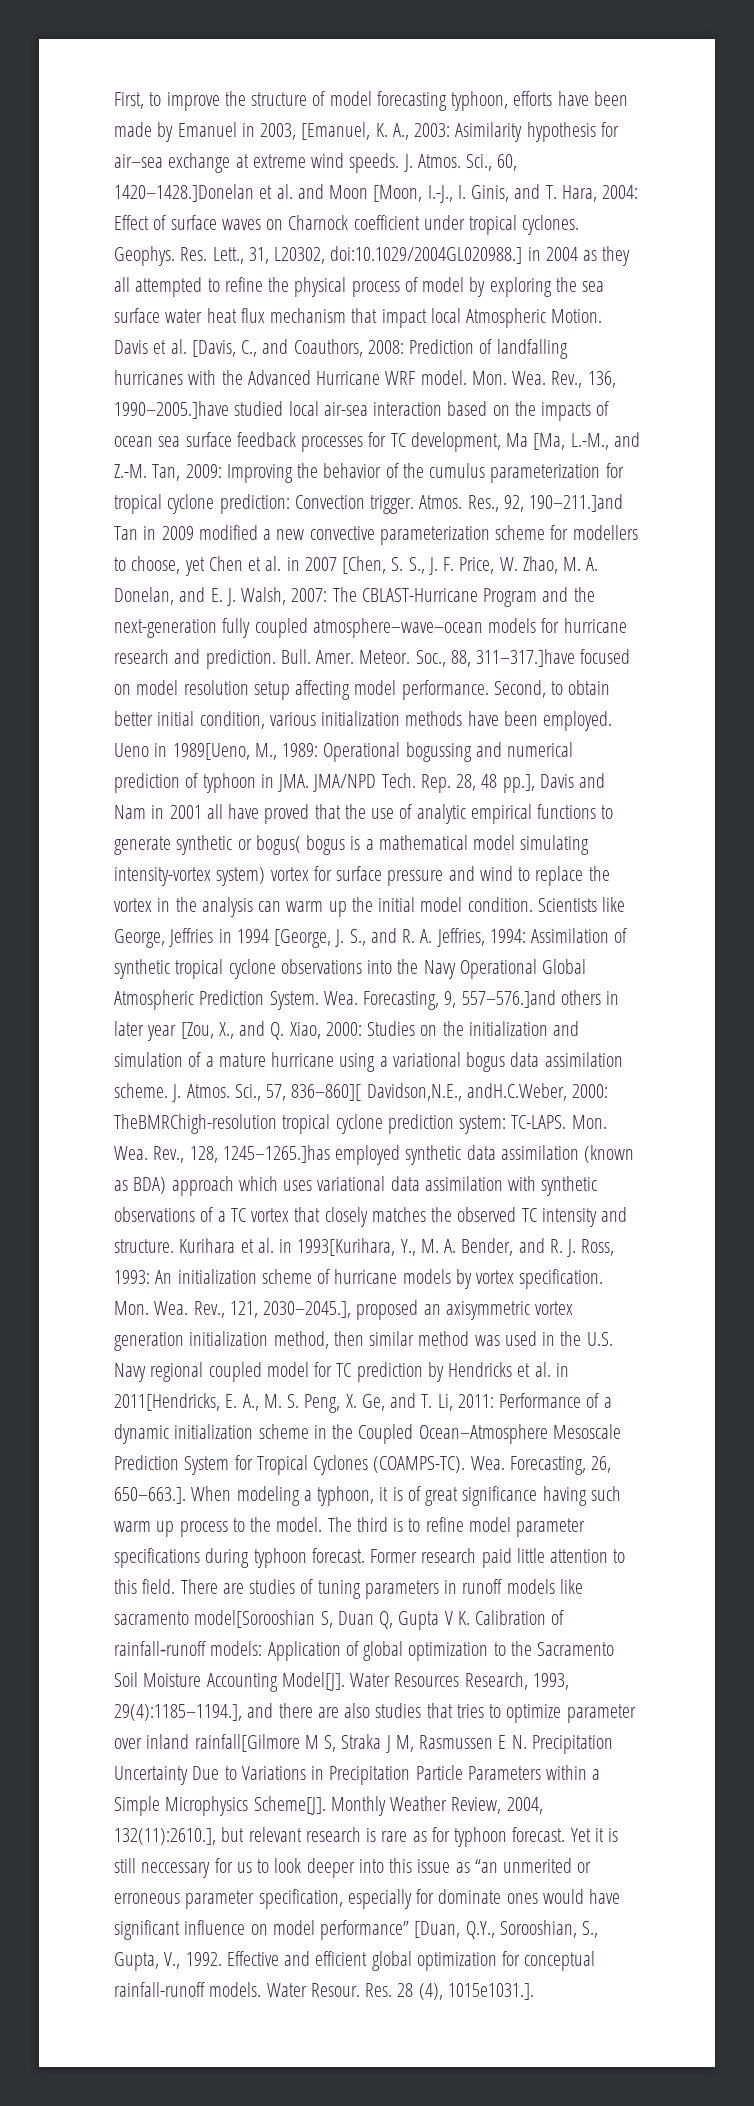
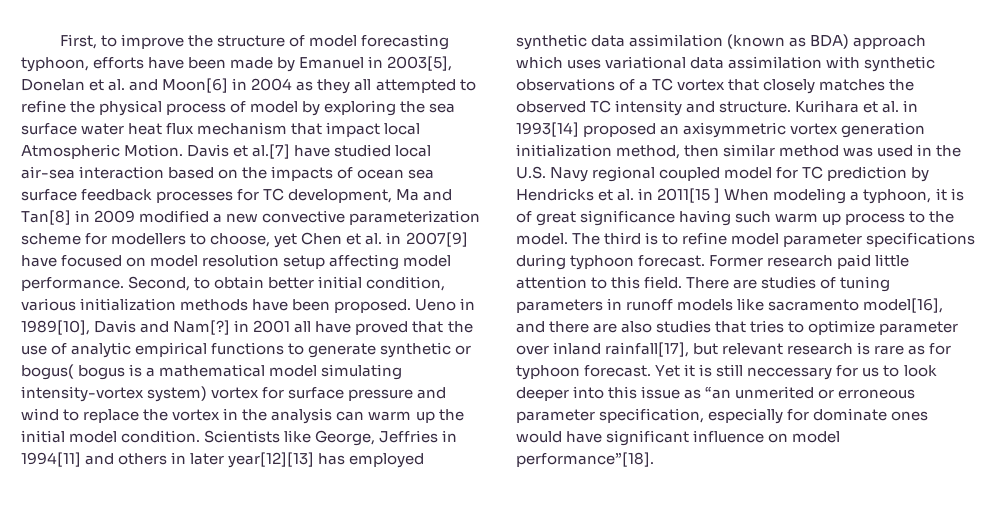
[260,122,619,142] [114,153,518,173] [114,184,639,203] [114,215,580,235] [114,246,523,266] 2003, [Emanuel, K. A., 2003: Asimilarity hypothesis for air–sea exchange at extreme wind speeds. J. Atmos. Sci., 60, 1420–1428.]Donelan et al. and Moon [Moon, I.-J., I. Ginis, and T. Hara, 2004: Effect of surface waves on Charnock coefficient under tropical cyclones. Geophys. Res. Lett., 31, L20302, doi:10.1029/2004GL020988.] -> [387,56,453,71] [21,78,229,93] 2003[5], Donelan et al. and Moon[6]
[170,339,568,359] [114,370,616,388] [114,401,229,419] al. [Davis, C., and Coauthors, 2008: Prediction of landfalling hurricanes with the Advanced Hurricane WRF model. Mon. Wea. Rev., 136, 1990–2005.]have -> [252,144,331,159] al.[7] have
[533,432,640,450] [114,463,624,483] [114,494,624,514] [114,526,138,540] [Ma, L.-M., and Z.-M. Tan, 2009: Improving the behavior of the cumulus parameterization for tropical cyclone prediction: Convection trigger. Atmos. Res., 92, 190–211.]and Tan -> [423,189,453,201] [21,210,71,225] and Tan[8]
[304,556,599,575] [114,587,595,607] [114,618,627,638] [114,649,576,669] 2007 [Chen, S. S., J. F. Price, W. Zhao, M. A. Donelan, and E. J. Walsh, 2007: The CBLAST-Hurricane Program and the next-generation fully coupled atmosphere–wave–ocean models for hurricane research and prediction. Bull. Amer. Meteor. Soc., 88, 311–317.]have -> [405,232,468,247] [21,255,57,267] 2007[9] have
[543,711,613,731] employed. -> [334,299,412,313] proposed.
[172,742,574,762] [114,773,535,793] 1989[Ueno, M., 1989: Operational bogussing and numerical prediction of typhoon in JMA. JMA/NPD Tech. Rep. 28, 48 pp.], -> [21,320,90,335] 1989[10],
[114,805,146,819] Nam -> [173,320,231,335] Nam[?]
[236,928,628,948] [114,959,587,979] [114,990,620,1010] [114,1021,580,1041] [114,1052,623,1072] [114,1083,609,1102] [114,1114,607,1134] [114,1145,330,1163] 1994 [George, J. S., and R. A. Jeffries, 1994: Assimilation of synthetic tropical cyclone observations into the Navy Operational Global Atmospheric Prediction System. Wea. Forecasting, 9, 557–576.]and others in later year [Zou, X., and Q. Xiao, 2000: Studies on the initialization and simulation of a mature hurricane using a variational bogus data assimilation scheme. J. Atmos. Sci., 57, 836–860][ Davidson,N.E., andH.C.Weber, 2000: TheBMRChigh-resolution tropical cyclone prediction system: TC-LAPS. Mon. Wea. Rev., 128, 1245–1265.]has -> [21,452,346,468] 1994[11] and others in later year[12][13] has
[297,1238,615,1257] [114,1269,604,1289] [114,1301,352,1318] 1993[Kurihara, Y., M. A. Bender, and R. J. Ross, 1993: An initialization scheme of hurricane models by vortex specification. Mon. Wea. Rev., 121, 2030–2045.], -> [516,122,579,137] 1993[14]
[114,1393,612,1413] [114,1424,621,1444] [114,1455,612,1475] [114,1487,186,1504] 2011[Hendricks, E. A., M. S. Peng, X. Ge, and T. Li, 2011: Performance of a dynamic initialization scheme in the Coupled Ocean–Atmosphere Mesoscale Prediction System for Tropical Cyclones (COAMPS-TC). Wea. Forecasting, 26, 650–663.]. -> [657,188,721,203] 2011[15 ]
[194,1610,565,1630] [114,1641,615,1661] [114,1672,569,1692] [114,1704,242,1721] model[Sorooshian S, Duan Q, Gupta V K. Calibration of rainfall‐runoff models: Application of global optimization to the Sacramento Soil Moisture Accounting Model[J]. Water Resources Research, 1993, 29(4):1185–1194.], -> [863,298,944,313] model[16],
[194,1734,613,1754] [114,1765,601,1785] [114,1796,543,1816] [114,1828,216,1845] rainfall[Gilmore M S, Straka J M, Rasmussen E N. Precipitation Uncertainty Due to Variations in Precipitation Particle Parameters within a Simple Microphysics Scheme[J]. Monthly Weather Review, 2004, 132(11):2610.], -> [605,342,690,357] rainfall[17],
[320,1920,599,1940] [114,1951,596,1971] [114,1982,534,2000] performance” [Duan, Q.Y., Sorooshian, S., Gupta, V., 1992. Effective and efficient global optimization for conceptual rainfall-runoff models. Water Resour. Res. 28 (4), 1015e1031.]. -> [516,452,654,467] performance”[18].

